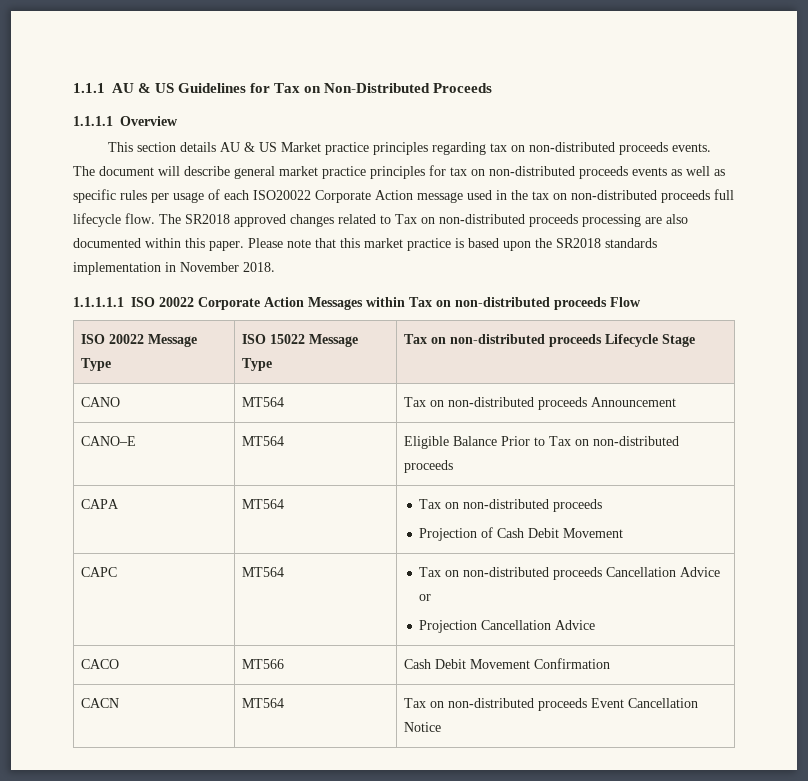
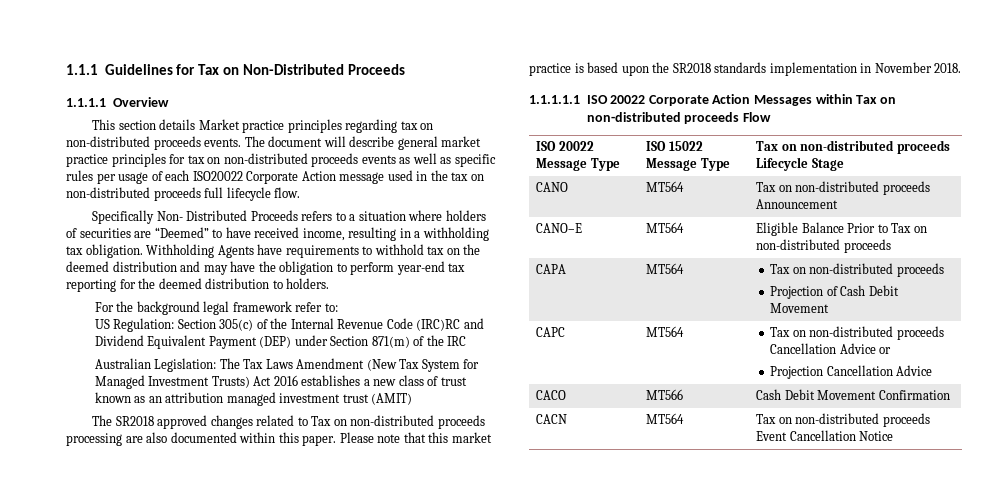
[112,83,175,93] AU & US -> (98, 69) none
[219,142,277,152] AU & US -> (196, 124) none
(155, 218) none -> [92,210,486,224] [66,227,489,241] [66,244,481,258] [66,261,466,275] [66,278,330,292] [94,301,338,315] [94,318,484,332] [94,335,467,349] [94,358,480,372] [94,375,467,389] [94,392,413,406] // Specifically Non- Distributed Proceeds refers to a situation where holders of securities are “Deemed” to have received income, resulting in a withholding tax obligation. Withholding Agents have requirements to withhold tax on the deemed distribution and may have the obligation to perform year-end tax reporting for the deemed distribution to holders. // For the background legal framework refer to: // US Regulation: Section 305(c) of the Internal Revenue Code (IRC)RC and Dividend Equivalent Payment (DEP) under Section 871(m) of the IRC // Australian Legislation: The Tax Laws Amendment (New Tax System for Managed Investment Trusts) Act 2016 establishes a new class of trust known as an attribution managed investment trust (AMIT) //

